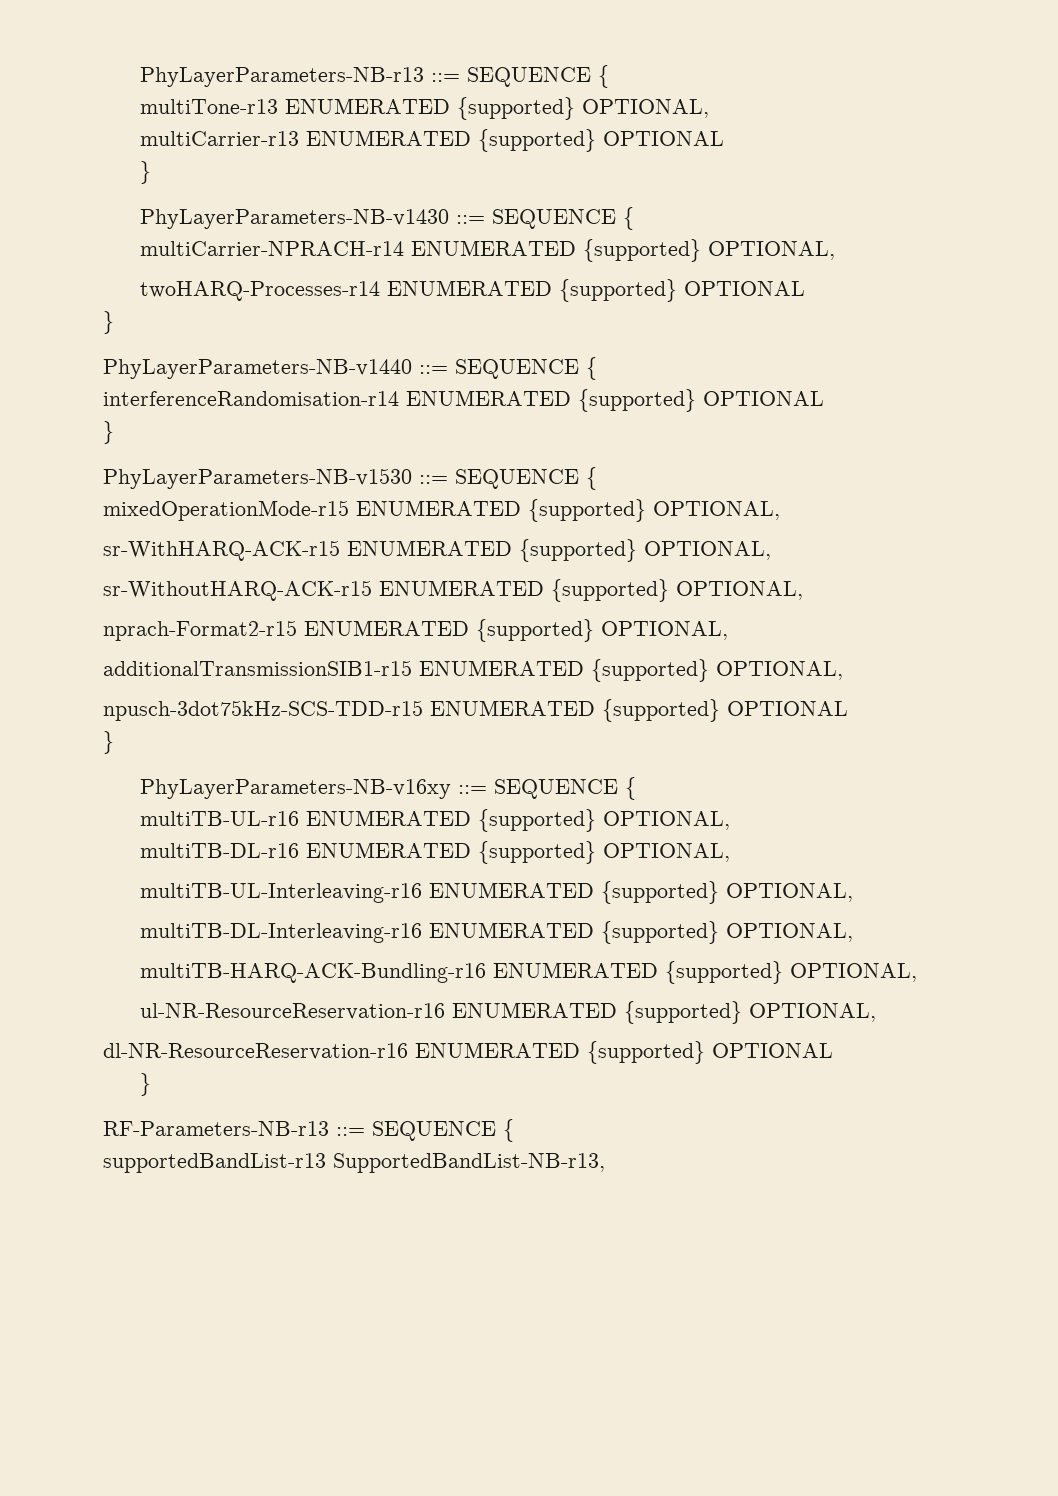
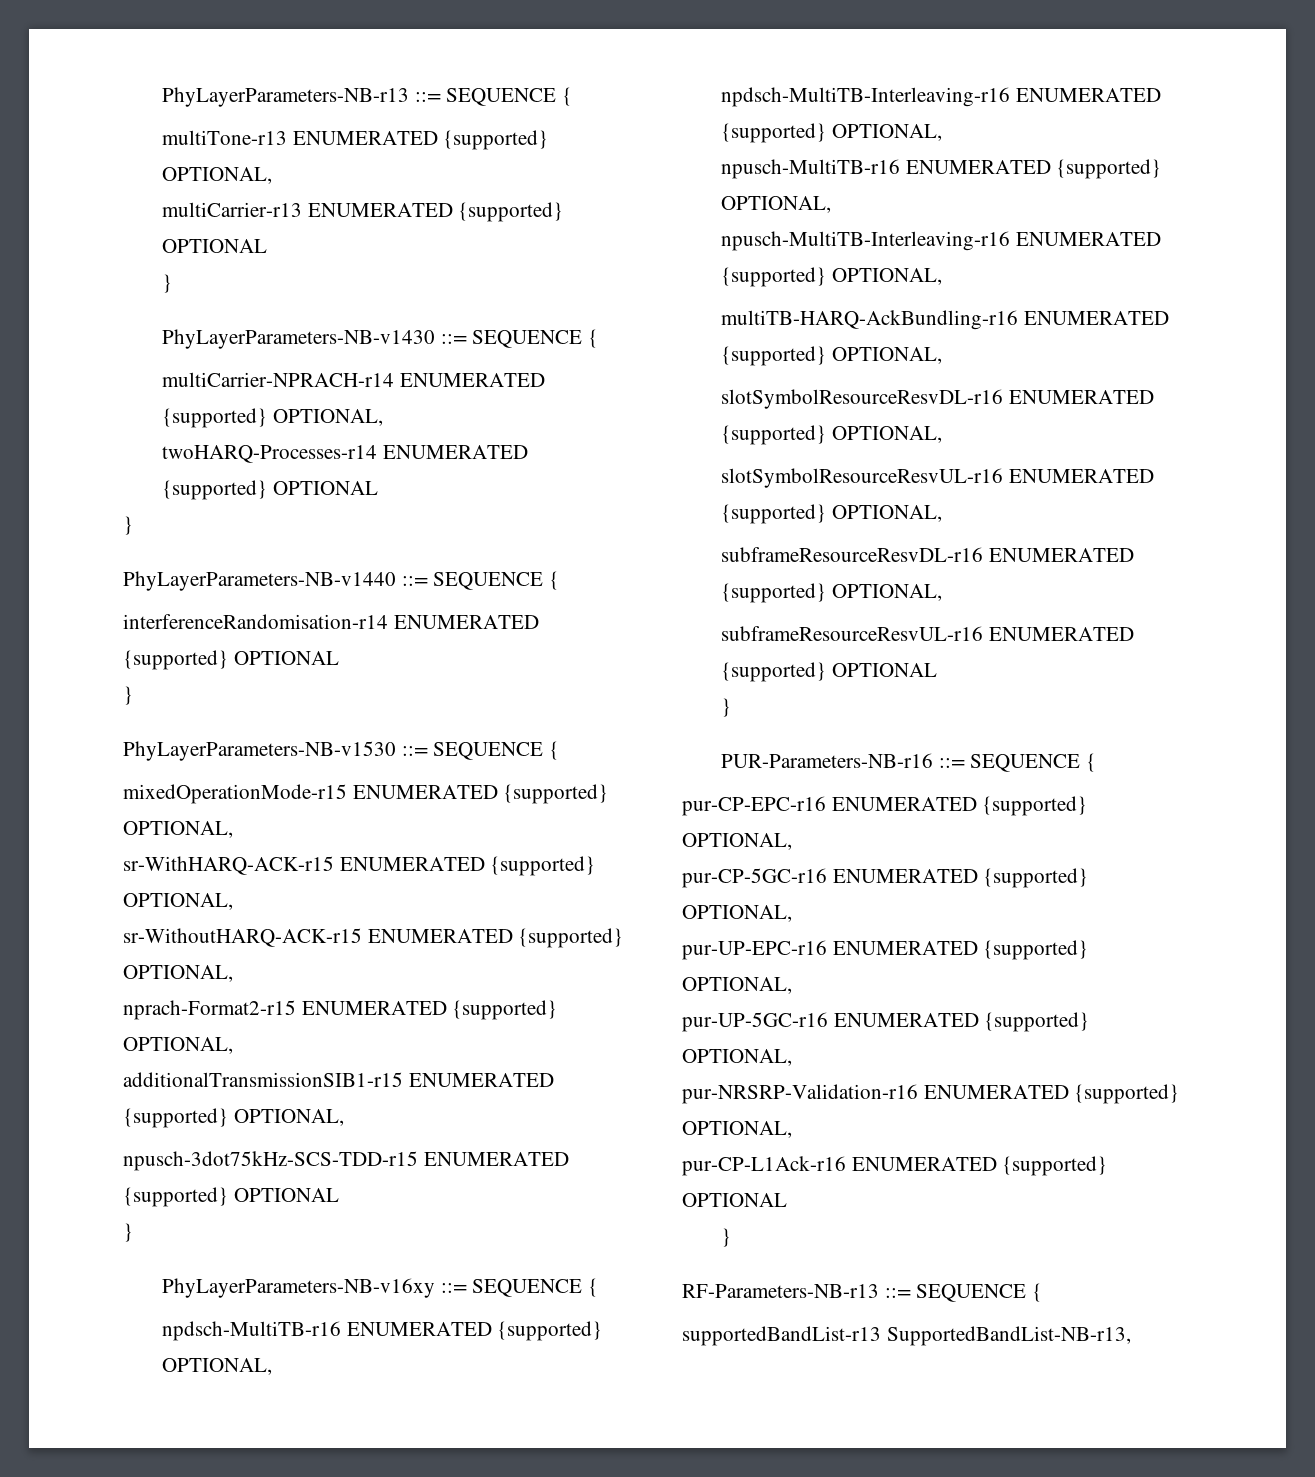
[139,809,730,832] [139,841,730,864] [139,881,853,904] [139,921,853,944] [139,961,917,984] [139,1001,876,1024] [103,1043,408,1060] multiTB-UL-r16 ENUMERATED {supported} OPTIONAL, // multiTB-DL-r16 ENUMERATED {supported} OPTIONAL, // multiTB-UL-Interleaving-r16 ENUMERATED {supported} OPTIONAL, // multiTB-DL-Interleaving-r16 ENUMERATED {supported} OPTIONAL, // multiTB-HARQ-ACK-Bundling-r16 ENUMERATED {supported} OPTIONAL, // ul-NR-ResourceReservation-r16 ENUMERATED {supported} OPTIONAL, // dl-NR-ResourceReservation-r16 -> [162,1321,603,1341] [162,1358,273,1375] [721,87,1161,107] [721,123,942,143] [721,159,1162,179] [721,196,832,213] [721,231,1161,251] [721,267,942,287] [721,310,1169,330] [721,346,942,366] [721,389,1154,409] [721,425,942,445] [721,468,1154,488] [721,504,942,524] [721,547,1134,562] [721,583,942,603] [721,626,1134,641] [721,662,937,682] [721,698,732,717] [721,753,1097,772] [682,796,1088,816] [682,833,792,850] [682,868,1089,888] [682,905,792,922] [682,940,1089,960] [682,977,792,994] [682,1012,1090,1032] [682,1049,792,1066] [682,1084,1180,1104] [682,1121,792,1138] [682,1156,846,1176] npdsch-MultiTB-r16 ENUMERATED {supported} OPTIONAL, // npdsch-MultiTB-Interleaving-r16 ENUMERATED {supported} OPTIONAL, // npusch-MultiTB-r16 ENUMERATED {supported} OPTIONAL, // npusch-MultiTB-Interleaving-r16 ENUMERATED {supported} OPTIONAL, // multiTB-HARQ-AckBundling-r16 ENUMERATED {supported} OPTIONAL, // slotSymbolResourceResvDL-r16 ENUMERATED {supported} OPTIONAL, // slotSymbolResourceResvUL-r16 ENUMERATED {supported} OPTIONAL, // subframeResourceResvDL-r16 ENUMERATED {supported} OPTIONAL, // subframeResourceResvUL-r16 ENUMERATED {supported} OPTIONAL // } // PUR-Parameters-NB-r16 ::= SEQUENCE { // pur-CP-EPC-r16 ENUMERATED {supported} OPTIONAL, // pur-CP-5GC-r16 ENUMERATED {supported} OPTIONAL, // pur-UP-EPC-r16 ENUMERATED {supported} OPTIONAL, // pur-UP-5GC-r16 ENUMERATED {supported} OPTIONAL, // pur-NRSRP-Validation-r16 ENUMERATED {supported} OPTIONAL, // pur-CP-L1Ack-r16

